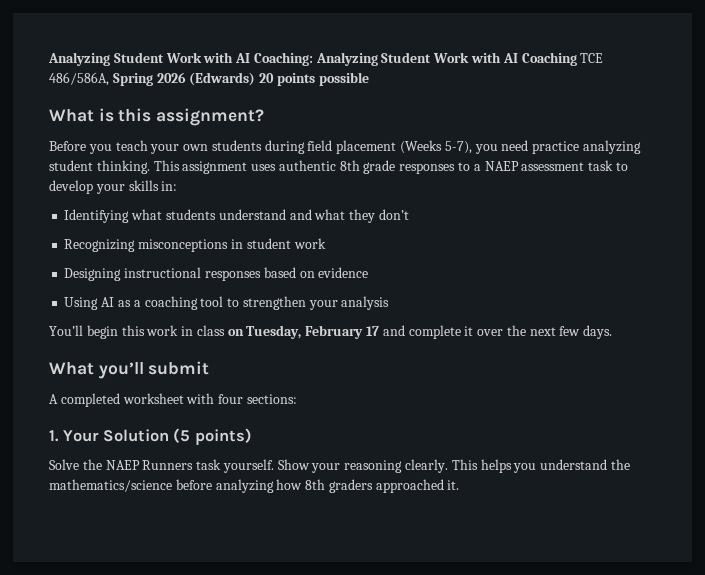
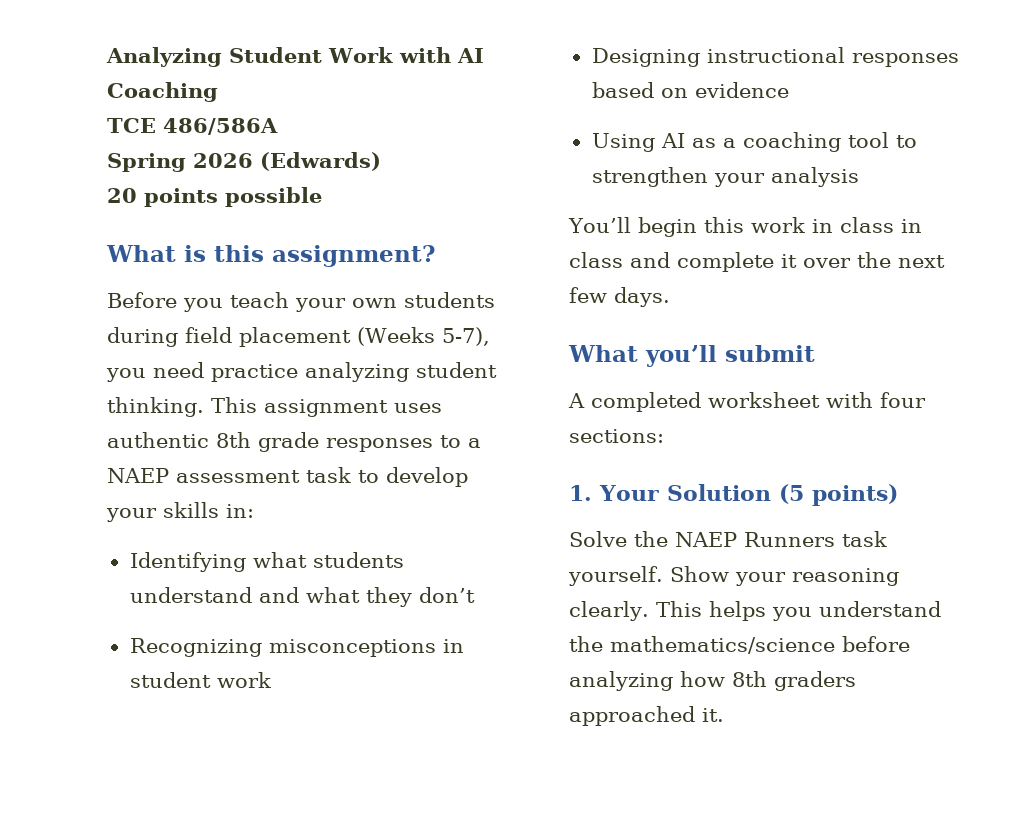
[48,52,518,66] Analyzing Student Work with AI Coaching: Analyzing Student Work with AI -> [106,47,484,67] Analyzing Student Work with AI
[580,53,604,63] [49,72,109,86] TCE 486/586A, -> [107,118,278,135] // TCE 486/586A //
(256, 79) none -> (381, 161) //
[227,325,380,339] on Tuesday, February 17 -> [900,219,922,233] [569,252,623,268] in class

